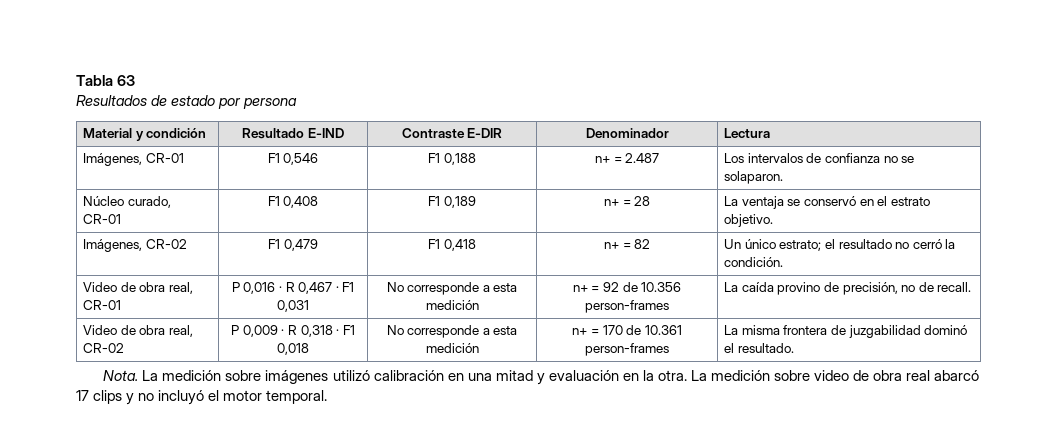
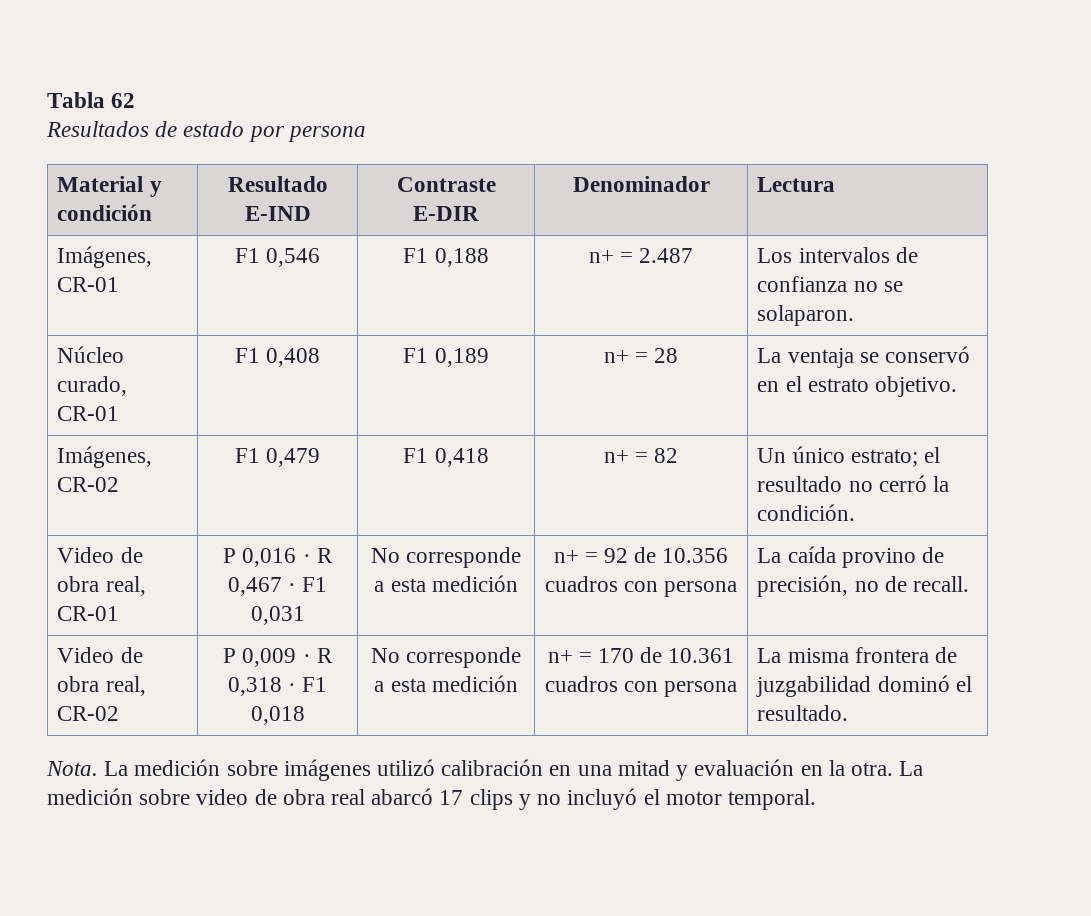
[117,75,136,86] 63 -> [111,93,136,108] 62
[585,300,669,313] person-frames -> [544,576,738,597] cuadros con persona
[585,343,669,356] person-frames -> [544,676,738,697] cuadros con persona

